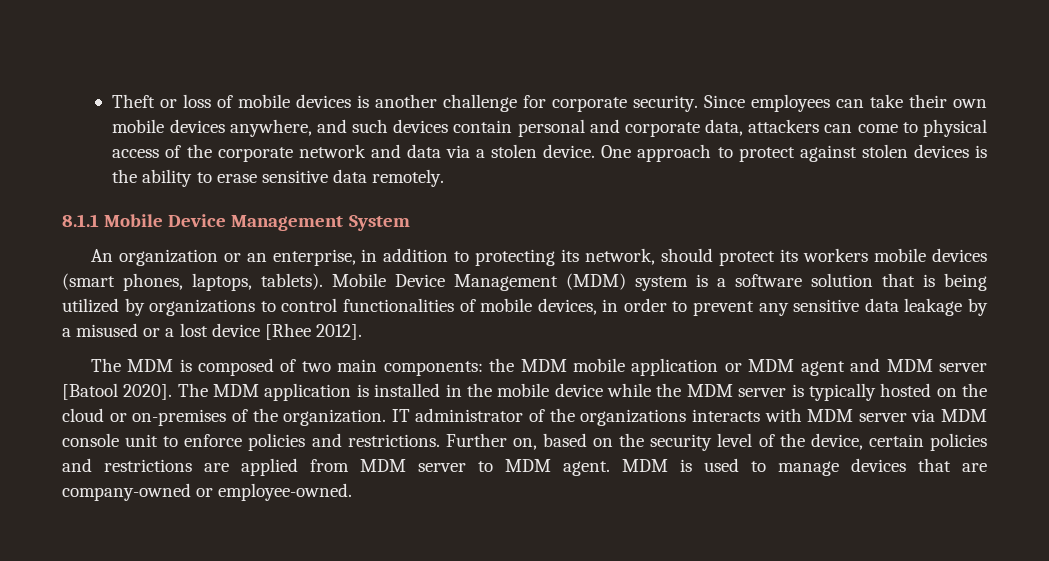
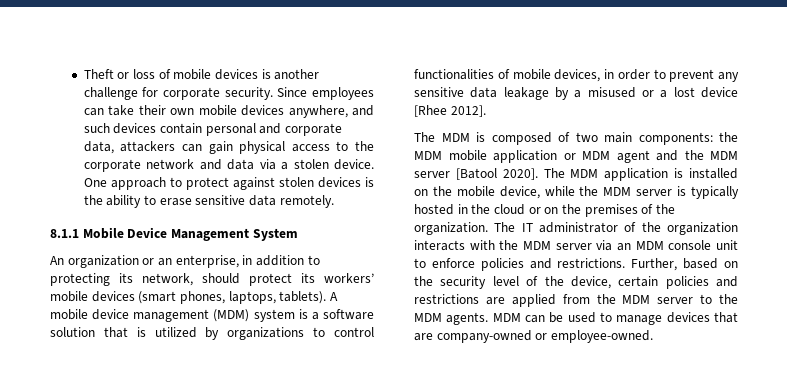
[857,122,918,133] come to -> [208,141,233,154] gain
[165,145,182,158] of -> [336,141,349,151] to
[803,248,869,262] workers -> [324,273,374,283] workers’
[332,273,558,291] Mobile Device Management -> [329,292,338,301] [50,309,210,322] A mobile device management
[944,273,987,291] being -> (146, 332) none
(881, 365) none -> [684,150,704,160] the
[445,384,462,397] in -> [414,189,428,196] on
[554,383,603,397] device -> [499,186,540,199] device,
[936,388,957,397] on -> [457,204,468,214] in
[132,409,227,426] on-premises -> [544,204,638,217] on the premises
(387, 417) none -> [494,222,516,232] The
[580,409,687,426] organizations -> [667,222,738,235] organization
(802, 415) none -> [499,240,519,250] the
(936, 415) none -> [617,243,631,251] an
[445,433,537,450] Further on, -> [631,258,678,271] Further,
(349, 465) none -> [596,294,616,304] the
[505,459,692,476] MDM agent. MDM is -> [719,294,738,304] [414,312,564,325] the MDM agents. MDM can be

